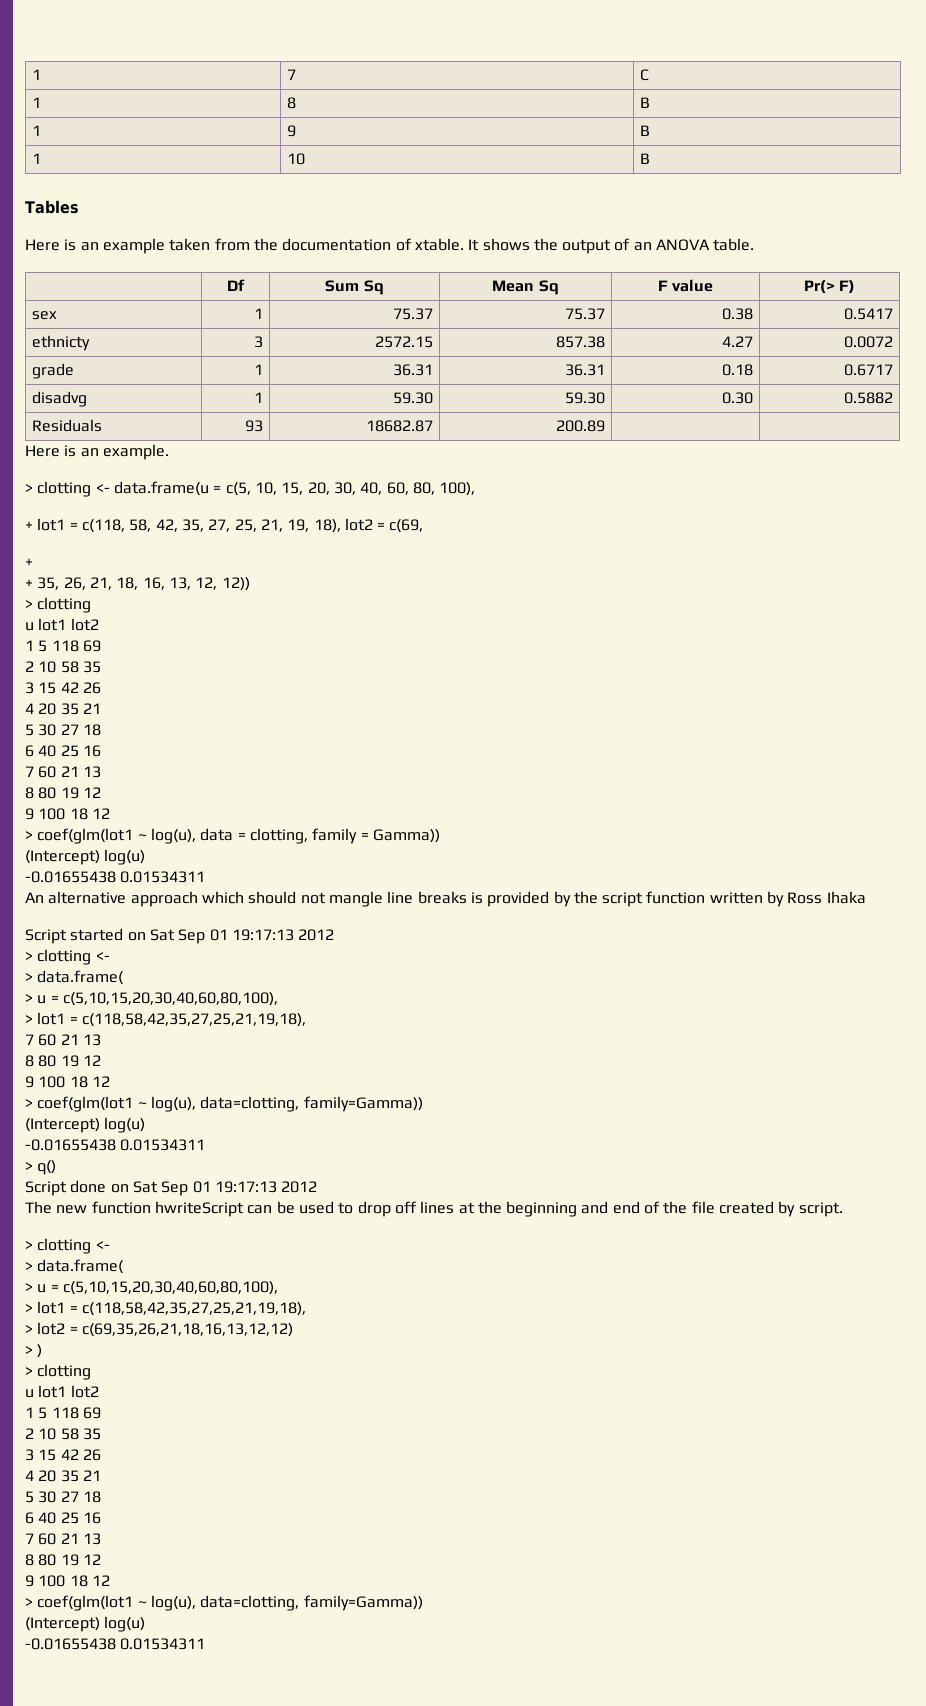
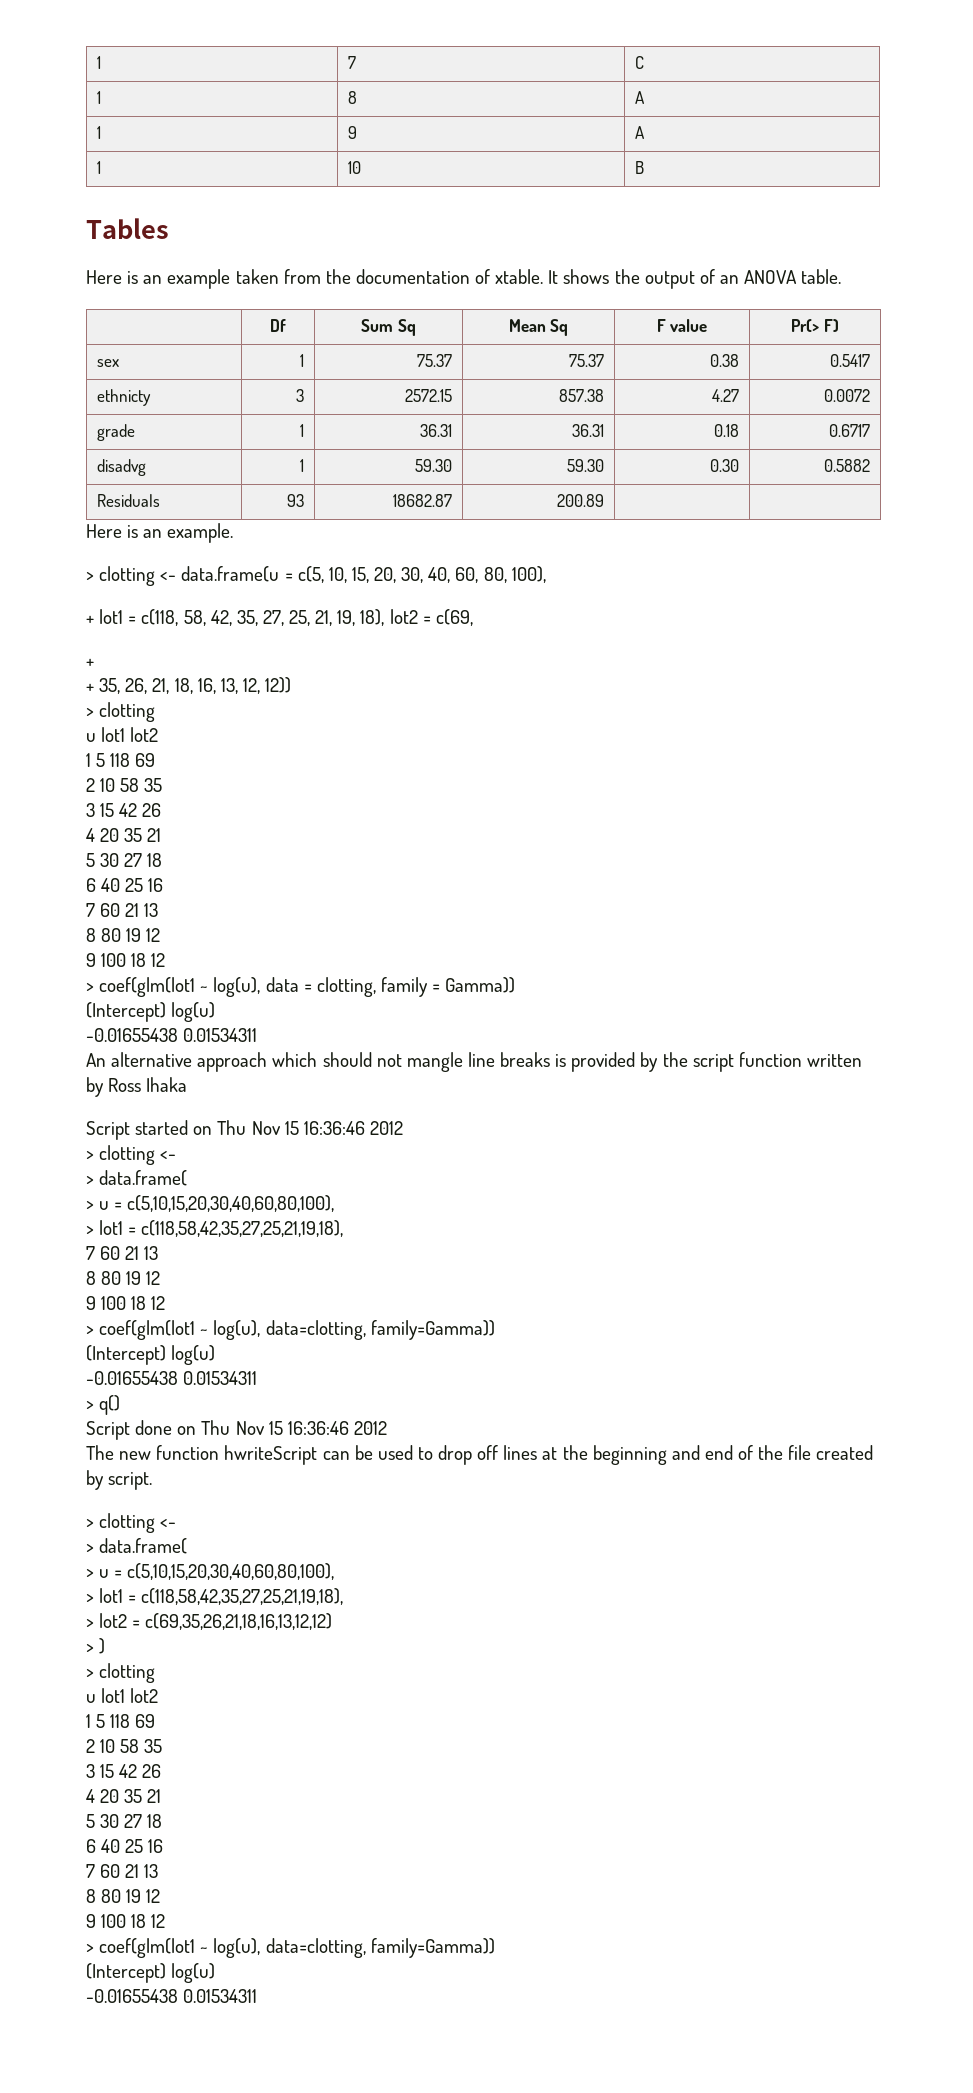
[639,97,650,108] B -> [635,91,646,104] A
[639,125,650,136] B -> [635,126,646,139] A
[149,929,294,944] Sat Sep 01 19:17:13 -> [217,1120,365,1135] Thu Nov 15 16:36:46
[132,1181,277,1196] Sat Sep 01 19:17:13 -> [201,1420,349,1435] Thu Nov 15 16:36:46

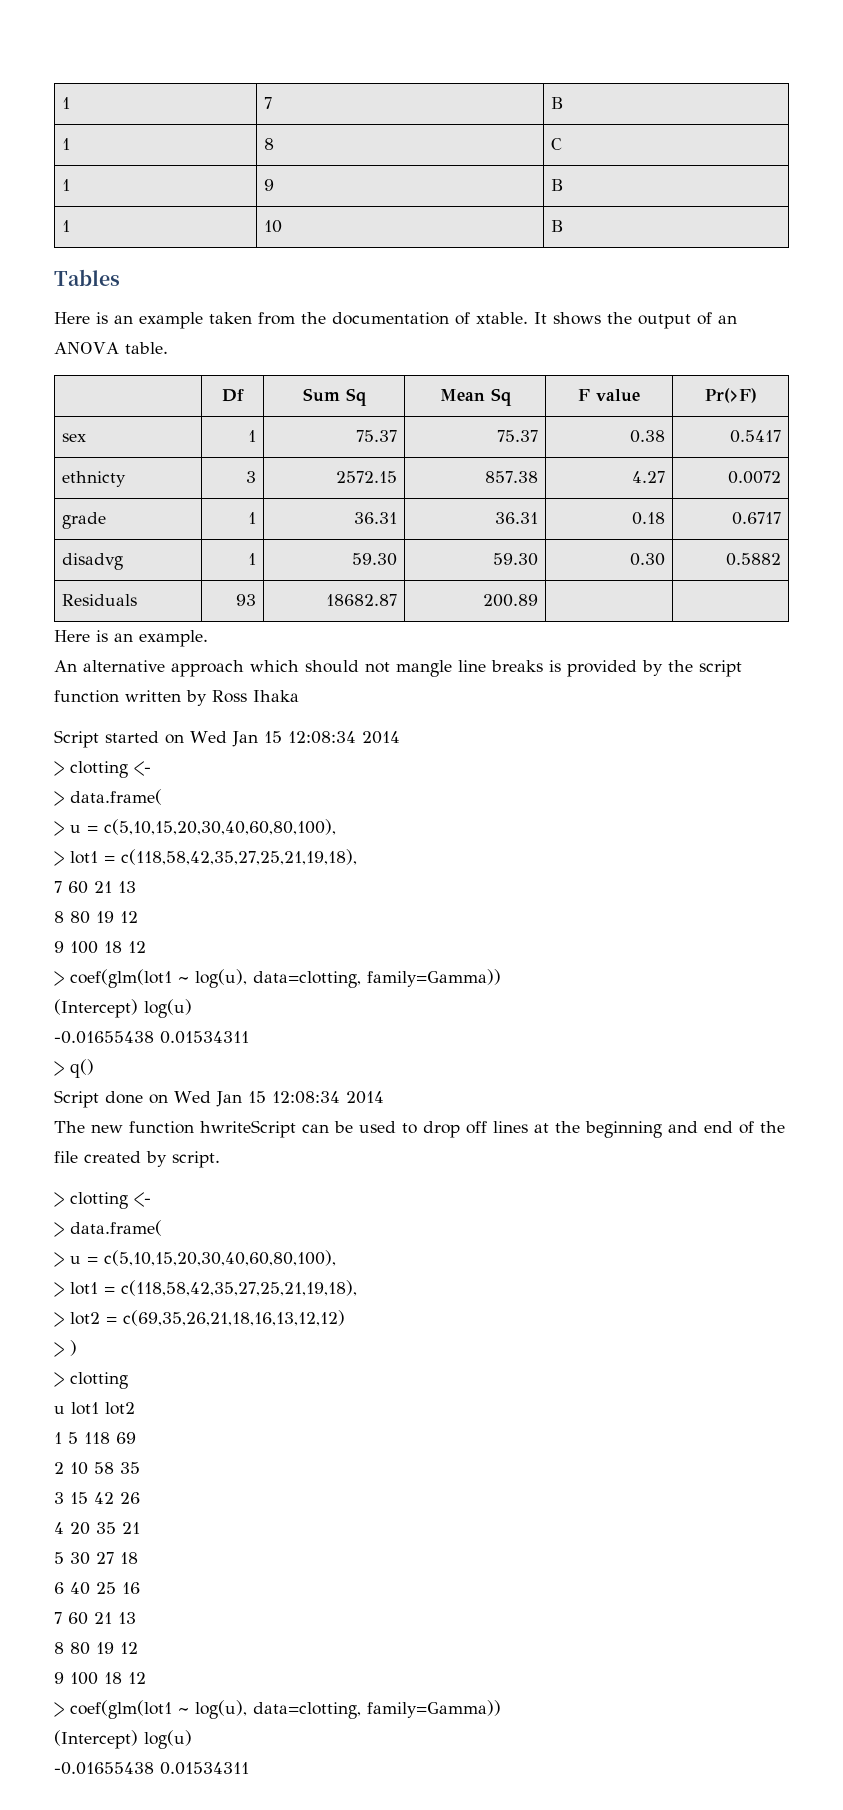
[635,56,645,69] [97,91,102,104] [348,91,358,104] [635,91,646,104] C // 1 | 8 | A -> [550,97,564,109] [61,138,70,150] [263,138,274,150] [550,138,562,150] B // 1 | 8 | C
[635,126,646,139] A -> [550,179,564,191] B
[791,319,839,332] Pr(> F) -> [704,388,757,403] Pr(>F)
[86,566,546,586] [86,609,473,626] [86,658,94,667] [86,677,292,694] [86,702,156,722] [86,727,159,742] [86,753,156,767] [86,778,163,792] [86,803,162,817] [86,828,162,842] [86,853,163,867] [86,878,164,892] [86,903,159,917] [86,928,161,942] [86,953,166,967] [86,977,516,997] [86,1002,216,1022] [86,1028,258,1042] // > clotting <- data.frame(u = c(5, 10, 15, 20, 30, 40, 60, 80, 100), // + lot1 = c(118, 58, 42, 35, 27, 25, 21, 19, 18), lot2 = c(69, // + // + 35, 26, 21, 18, 16, 13, 12, 12)) // > clotting // u lot1 lot2 // 1 5 118 69 // 2 10 58 35 // 3 15 42 26 // 4 20 35 21 // 5 30 27 18 // 6 40 25 16 // 7 60 21 13 // 8 80 19 12 // 9 100 18 12 // > coef(glm(lot1 ~ log(u), data = clotting, family = Gamma)) // (Intercept) log(u) // -0.01655438 0.01534311 -> (208, 638) none
[217,1120,403,1135] Thu Nov 15 16:36:46 2012 -> [190,731,400,747] Wed Jan 15 12:08:34 2014
[201,1420,387,1435] Thu Nov 15 16:36:46 2012 -> [174,1091,384,1107] Wed Jan 15 12:08:34 2014

